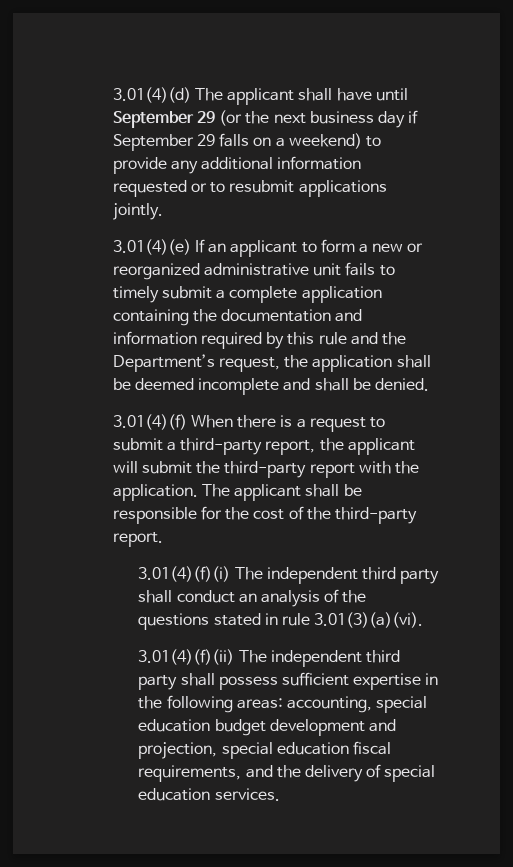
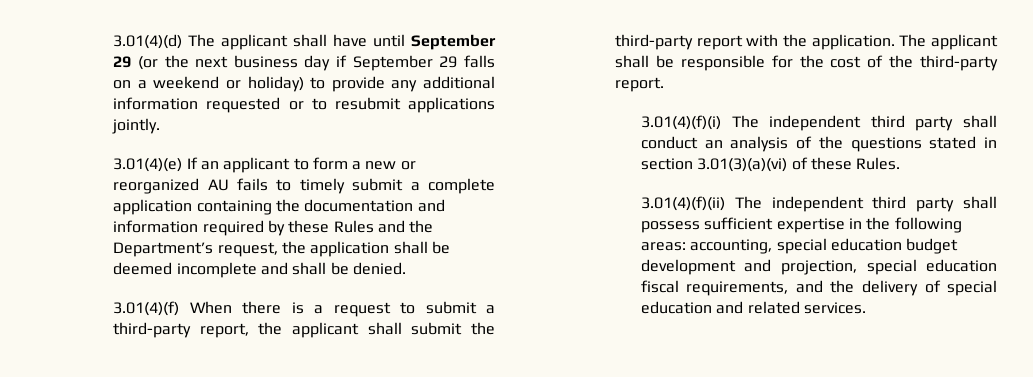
[288,133,362,149] weekend) -> [153,76,304,92] weekend or holiday)
[204,263,342,276] administrative unit -> [207,179,229,191] AU
[287,332,347,345] this rule -> [288,220,374,233] these Rules
[112,461,138,473] will -> [367,322,402,335] shall
[282,612,424,628] rule 3.01(3)(a)(vi). -> [640,157,901,172] section 3.01(3)(a)(vi) of these Rules.
(211, 794) none -> [716,301,800,314] and related

